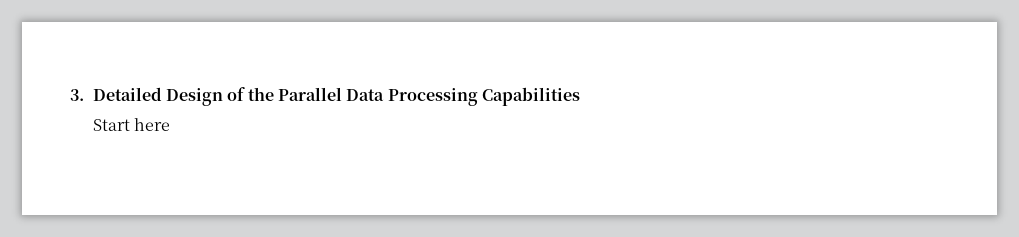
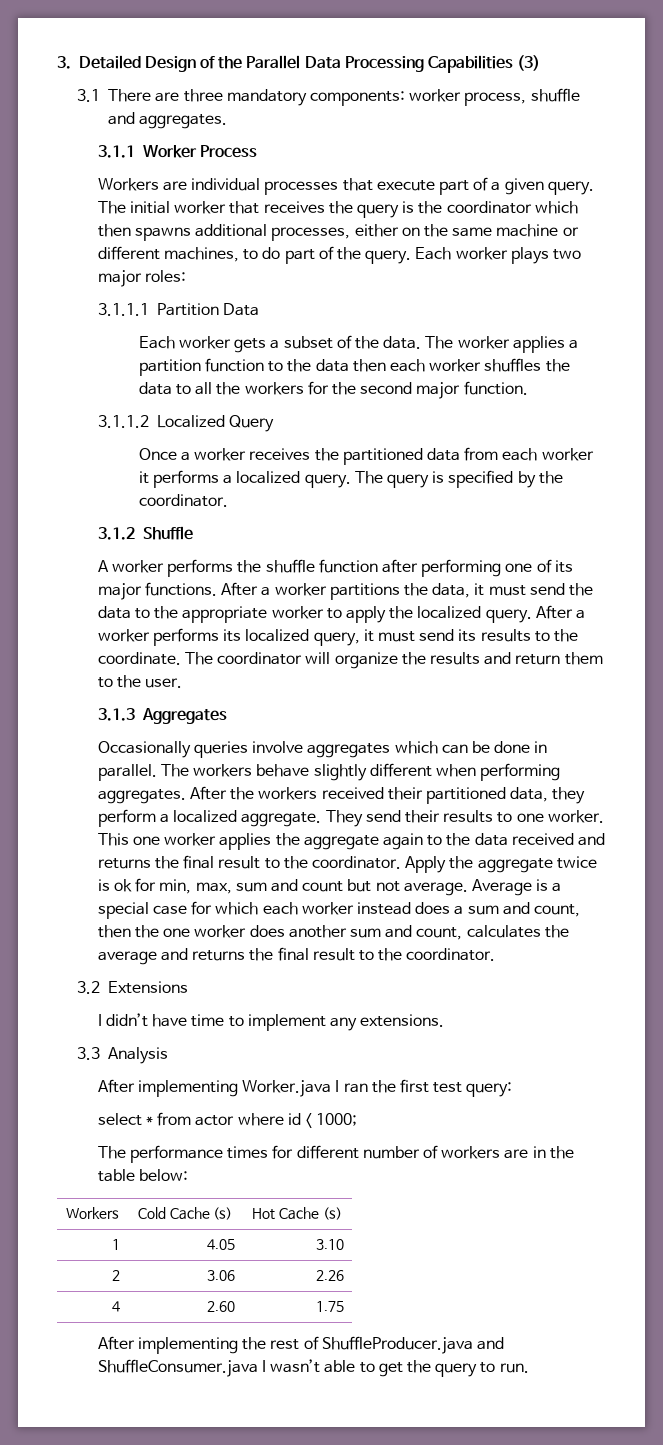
[92,118,171,131] // Start here -> [517,55,541,71] [77,88,580,106] [108,112,228,129] [97,145,257,158] [97,177,594,195] [97,201,578,218] [97,224,579,241] [97,246,581,264] [97,270,187,287] [97,303,259,316] [138,335,578,353] [138,358,570,376] [138,381,528,399] [97,415,274,432] [138,447,594,465] [138,470,563,488] [138,494,228,507] [97,526,193,540] [97,559,573,577] [97,582,593,600] [97,605,585,623] [97,628,578,646] [97,652,603,669] [97,675,183,688] [97,708,227,724] [97,741,548,758] [97,763,561,781] [97,786,586,804] [97,809,604,827] [97,833,605,850] [97,855,597,873] [97,878,562,896] [97,901,580,919] [97,925,569,940] [97,947,496,965] [77,981,189,994] [97,1013,445,1031] [77,1047,169,1064] [97,1079,513,1097] [97,1112,358,1128] [97,1145,574,1163] [97,1169,189,1182] [66,1207,119,1219] [137,1207,233,1220] [252,1207,342,1220] [111,1239,120,1250] [206,1239,235,1250] [315,1239,344,1250] [111,1270,120,1281] [206,1270,235,1281] [315,1270,344,1281] [111,1301,120,1312] [206,1301,235,1312] [315,1301,344,1312] [97,1336,505,1354] [97,1359,529,1377] (3) // 3.1 There are three mandatory components: worker process, shuffle and aggregates. // 3.1.1 Worker Process // Workers are individual processes that execute part of a given query. The initial worker that receives the query is the coordinator which then spawns additional processes, either on the same machine or different machines, to do part of the query. Each worker plays two major roles: // 3.1.1.1 Partition Data // Each worker gets a subset of the data. The worker applies a partition function to the data then each worker shuffles the data to all the workers for the second major function. // 3.1.1.2 Localized Query // Once a worker receives the partitioned data from each worker it performs a localized query. The query is specified by the coordinator. // 3.1.2 Shuffle // A worker performs the shuffle function after performing one of its major functions. After a worker partitions the data, it must send the data to the appropriate worker to apply the localized query. After a worker performs its localized query, it must send its results to the coordinate. The coordinator will organize the results and return them to the user. // 3.1.3 Aggregates // Occasionally queries involve aggregates which can be done in parallel. The workers behave slightly different when performing aggregates. After the workers received their partitioned data, they perform a localized aggregate. They send their results to one worker. This one worker applies the aggregate again to the data received and returns the final result to the coordinator. Apply the aggregate twice is ok for min, max, sum and count but not average. Average is a special case for which each worker instead does a sum and count, then the one worker does another sum and count, calculates the average and returns the final result to the coordinator. // 3.2 Extensions // I didn’t have time to implement any extensions. // 3.3 Analysis // After implementing Worker.java I ran the first test query: // select * from actor where id < 1000; // The performance times for different number of workers are in the table below: // Workers | Cold Cache (s) | Hot Cache (s) // 1 | 4.05 | 3.10 // 2 | 3.06 | 2.26 // 4 | 2.60 | 1.75 // After implementing the rest of ShuffleProducer.java and ShuffleConsumer.java I wasn’t able to get the query to run.

